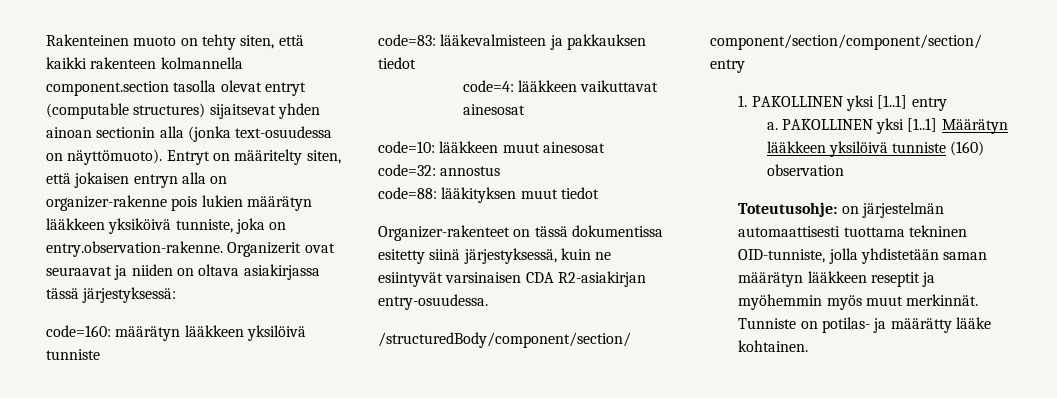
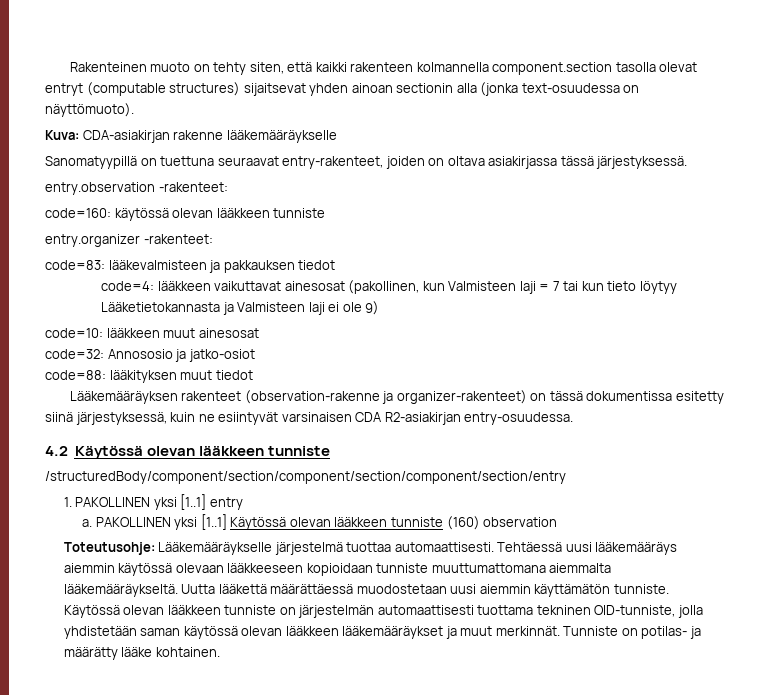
[166,149,341,165] [46,172,228,188] [46,195,312,211] [46,218,287,234] [46,241,335,257] [46,264,320,280] [46,287,177,303] [46,325,306,341] [46,349,100,360] Entryt on määritelty siten, että jokaisen entryn alla on organizer-rakenne pois lukien määrätyn lääkkeen yksiköivä tunniste, joka on entry.observation-rakenne. Organizerit ovat seuraavat ja niiden on oltava asiakirjassa tässä järjestyksessä: // code=160: määrätyn lääkkeen yksilöivä tunniste -> [45,130,337,143] [45,156,688,169] [45,182,228,195] [45,208,326,221] [45,234,213,247] // Kuva: CDA-asiakirjan rakenne lääkemääräykselle // Sanomatyypillä on tuettuna seuraavat entry-rakenteet, joiden on oltava asiakirjassa tässä järjestyksessä. // entry.observation -rakenteet: // code=160: käytössä olevan lääkkeen tunniste // entry.organizer -rakenteet:
(525, 109) none -> [348,280,677,294] [101,301,380,315] (pakollinen, kun Valmisteen laji = 7 tai kun tieto löytyy Lääketietokannasta ja Valmisteen laji ei ole 9)
[440,166,501,176] annostus -> [107,349,255,362] Annososio ja jatko-osiot
[378,225,510,241] Organizer-rakenteet -> [69,390,527,404] Lääkemääräyksen rakenteet (observation-rakenne ja organizer-rakenteet)
(488, 302) none -> [45,446,330,459] // 4.2 Käytössä olevan lääkkeen tunniste
[941,119,1008,134] [766,141,888,157] Määrätyn lääkkeen yksilöivä -> [230,517,388,530] Käytössä olevan lääkkeen
(838, 209) none -> [158,542,678,555] [63,563,612,576] [63,584,669,597] [63,605,277,618] Lääkemääräykselle järjestelmä tuottaa automaattisesti. Tehtäessä uusi lääkemääräys aiemmin käytössä olevaan lääkkeeseen kopioidaan tunniste muuttumattomana aiemmalta lääkemääräykseltä. Uutta lääkettä määrättäessä muodostetaan uusi aiemmin käyttämätön tunniste. Käytössä olevan lääkkeen tunniste
[738,271,936,287] [738,294,862,310] määrätyn lääkkeen reseptit ja myöhemmin myös -> [183,626,457,639] käytössä olevan lääkkeen lääkemääräykset ja

